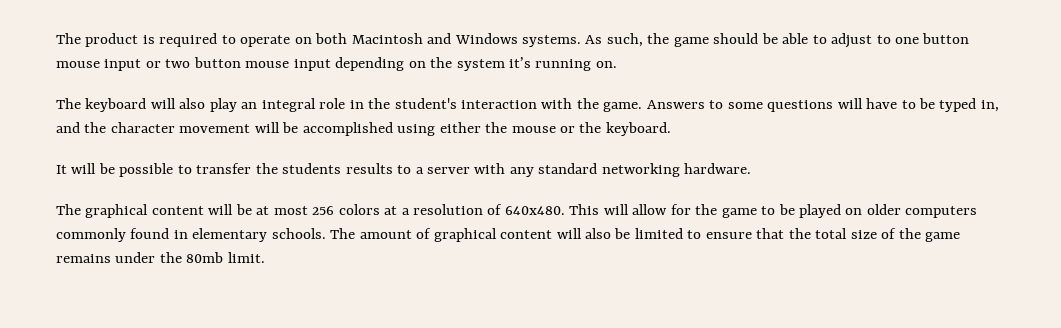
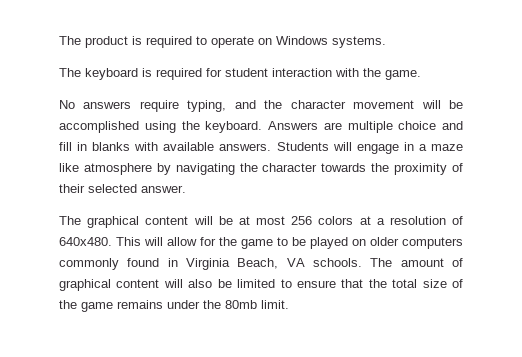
[315,33,452,44] both Macintosh and -> (272, 41) none
[585,33,970,48] [56,57,617,71] [56,98,999,112] As such, the game should be able to adjust to one button mouse input or two button mouse input depending on the system it’s running on. // The keyboard will also play an integral role in the student's interaction with the game. Answers to some questions will have to be typed in, -> [59,68,421,80] [59,100,227,112] // The keyboard is required for student interaction with the game. // No answers require typing,
[439,122,671,136] [56,163,752,177] either the mouse or the keyboard. // It will be possible to transfer the students results to a server with any standard networking hardware. -> [181,121,463,133] [59,142,463,154] [59,163,464,175] [59,184,186,193] the keyboard. Answers are multiple choice and fill in blanks with available answers. Students will engage in a maze like atmosphere by navigating the character towards the proximity of their selected answer.
[192,228,268,242] elementary -> [186,258,305,270] Virginia Beach, VA

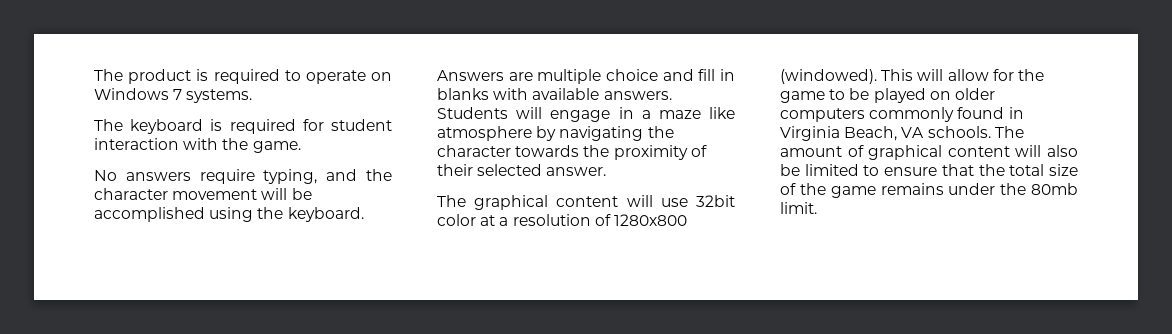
(328, 40) none -> [173,89,183,100] 7
[218,216,354,225] be at most 256 colors -> [660,195,735,207] [437,214,476,226] use 32bit color
[59,237,112,246] 640x480. -> [613,214,687,226] [780,69,877,84] 1280x800 (windowed).

